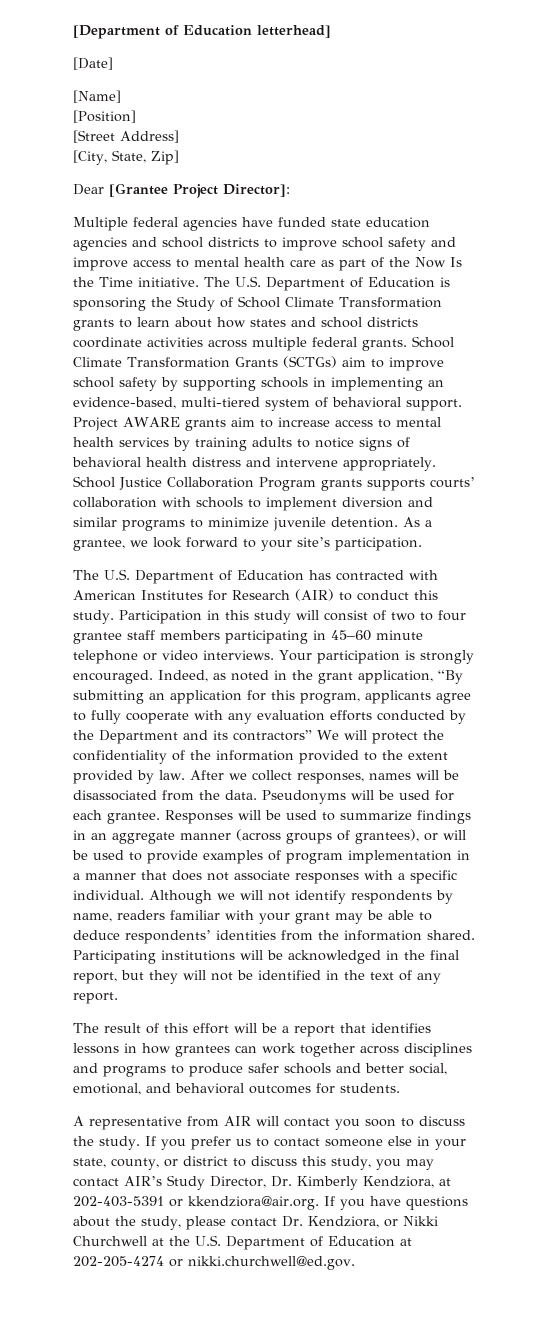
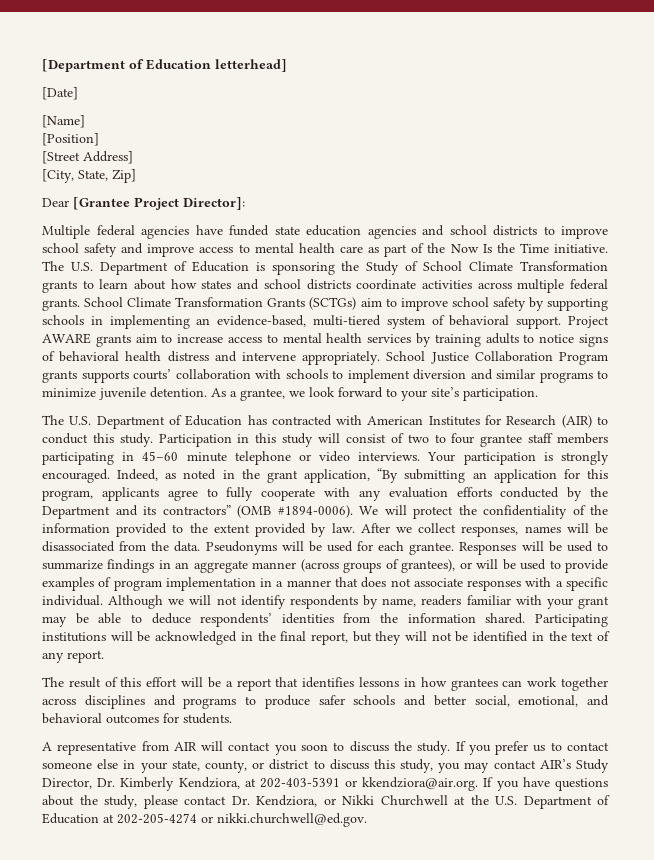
(312, 735) none -> [237,505,353,518] (OMB #1894-0006).

